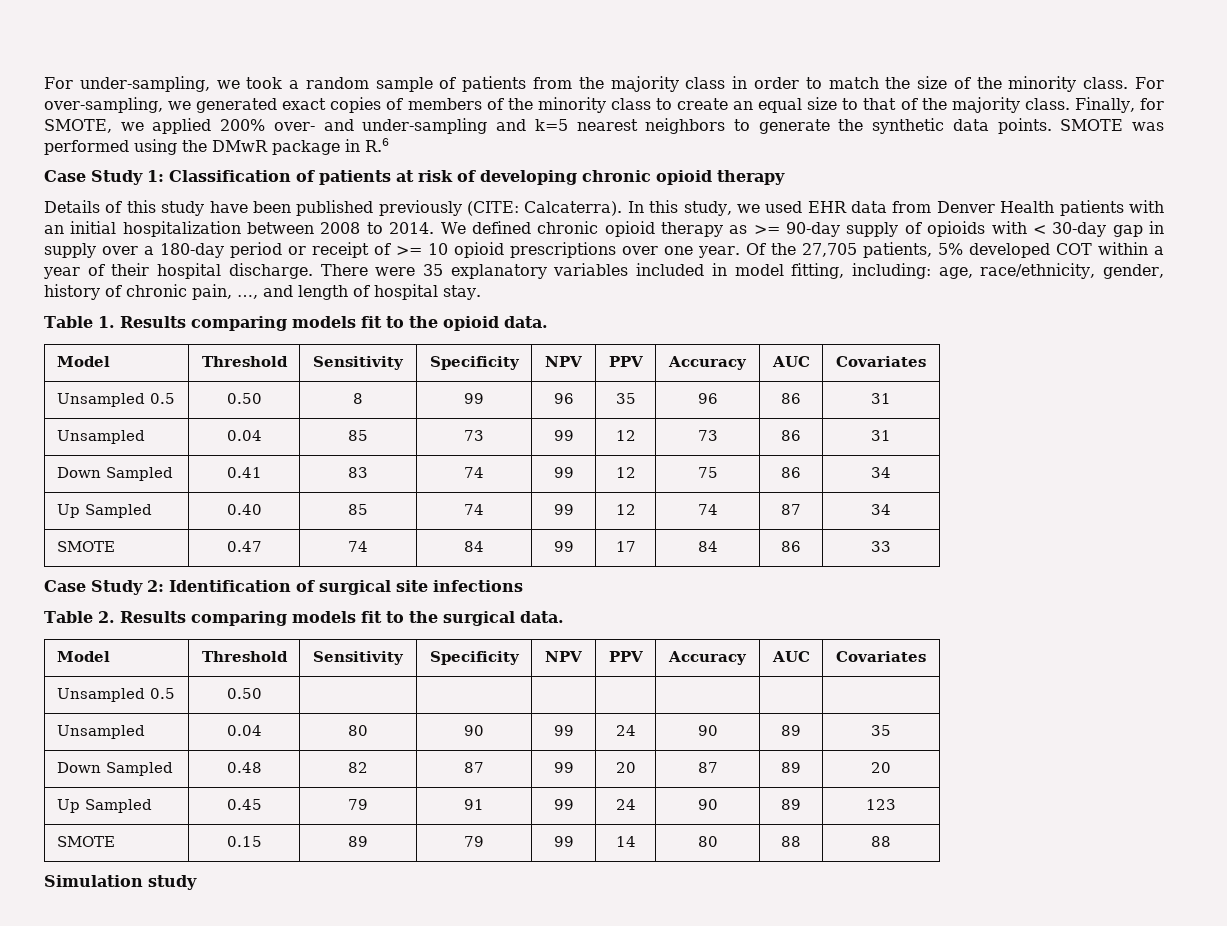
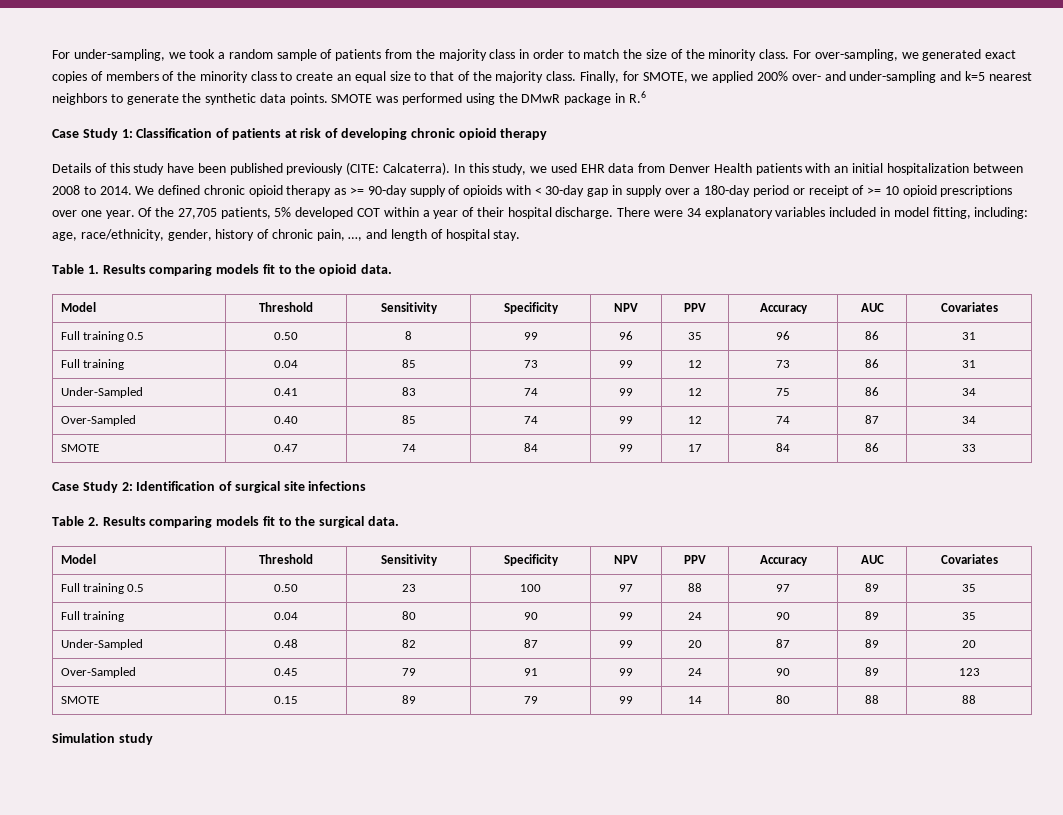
[422,264,443,276] 35 -> [686,208,701,217] 34
[56,393,145,407] Unsampled -> [60,331,125,342] Full training
[56,430,145,444] Unsampled -> [60,359,125,370] Full training
[56,467,173,481] Down Sampled -> [60,387,143,398] Under-Sampled
[56,504,152,518] Up Sampled -> [60,415,136,426] Over-Sampled
[56,688,175,702] [226,688,262,699] [56,725,145,739] Unsampled 0.5 | 0.50 | | | | | | | // Unsampled -> [60,583,145,594] [274,584,298,592] [401,584,416,592] [520,584,541,592] [619,584,633,592] [688,583,702,592] [776,584,790,592] [865,583,879,592] [962,584,976,592] [60,611,125,622] Full training 0.5 | 0.50 | 23 | 100 | 97 | 88 | 97 | 89 | 35 // Full training
[56,762,173,776] Down Sampled -> [60,639,143,650] Under-Sampled
[56,799,152,813] Up Sampled -> [60,667,136,678] Over-Sampled

